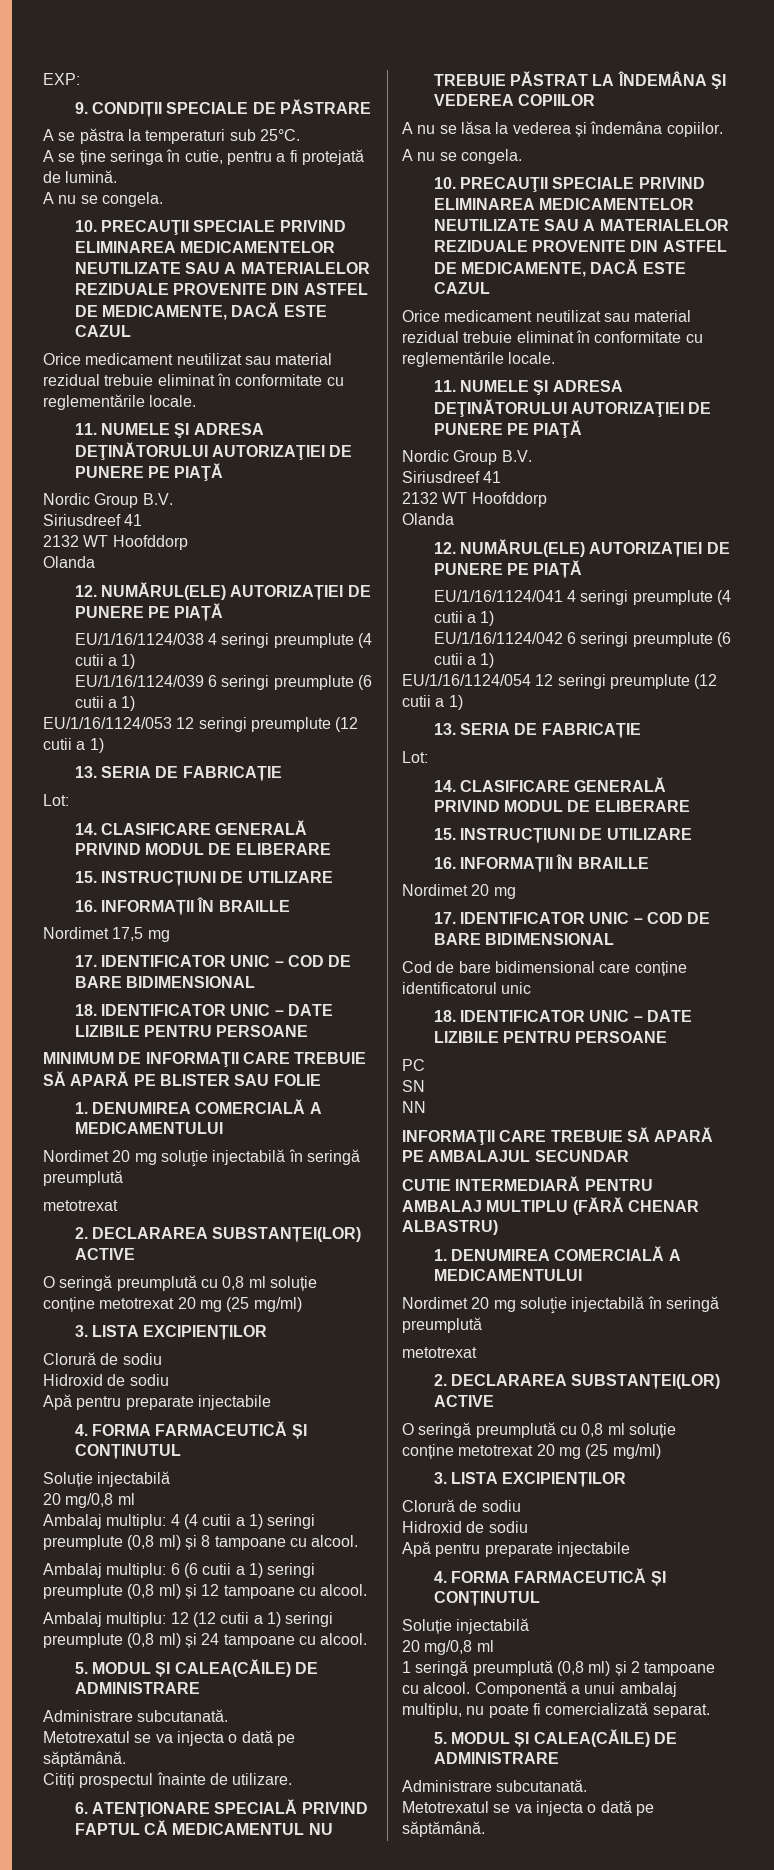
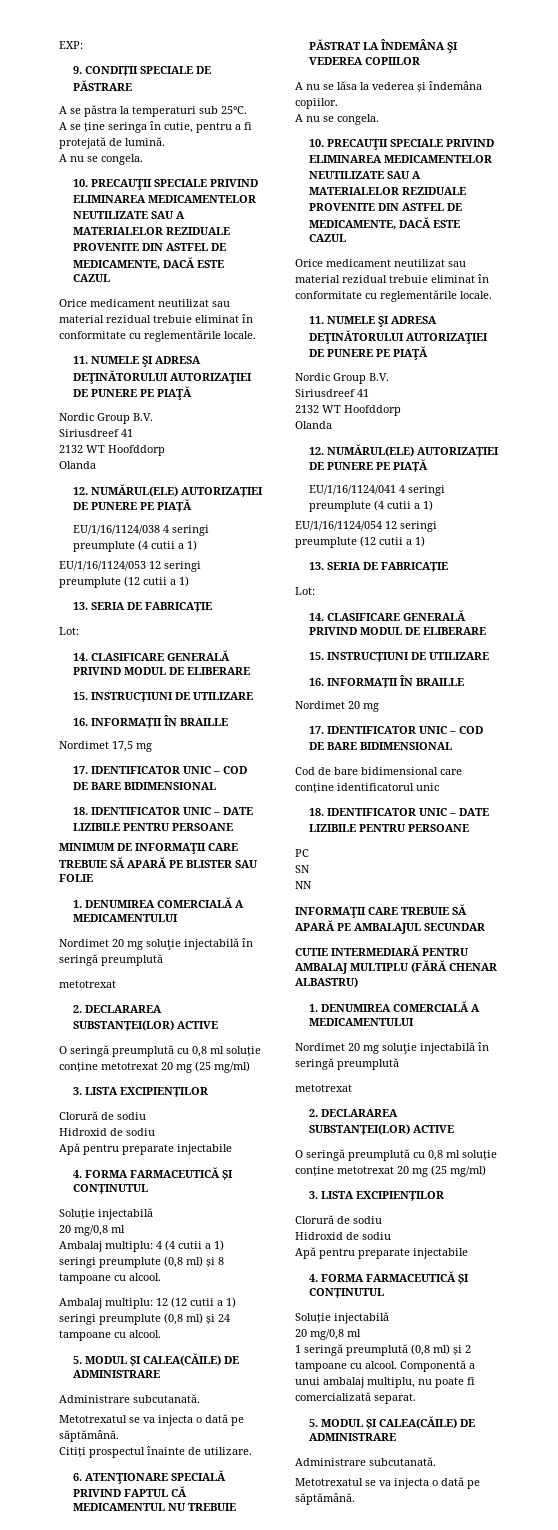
[74,675,372,690] [74,696,136,711] // EU/1/16/1124/039 6 seringi preumplute (6 cutii a 1) -> (198, 545) none
[43,1563,316,1578] [43,1584,368,1599] // Ambalaj multiplu: 6 (6 cutii a 1) seringi preumplute (0,8 ml) și 12 tampoane cu alcool. -> (161, 1277) none
[433,632,731,647] [433,653,495,668] // EU/1/16/1124/042 6 seringi preumplute (6 cutii a 1) -> (434, 505) none

